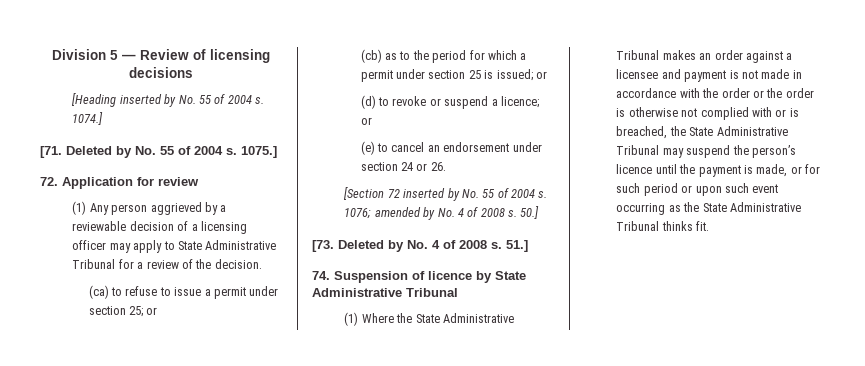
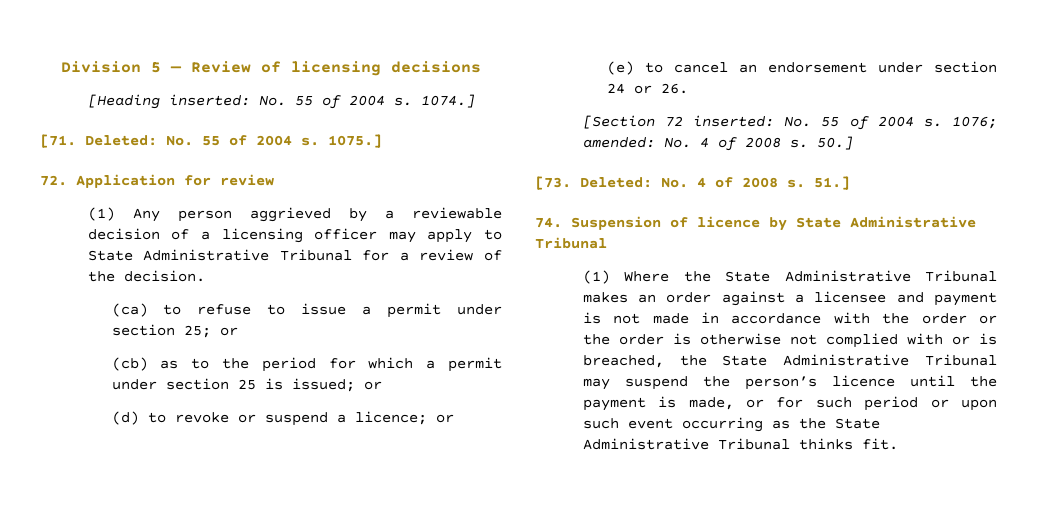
[119,94,177,107] inserted by -> [168,94,250,106] inserted:
[66,146,132,158] Deleted by -> [85,135,157,146] Deleted:
[403,188,460,201] inserted by -> [693,115,775,127] inserted:
[374,207,436,220] amended by -> [582,137,655,148] amended:
[338,240,404,252] Deleted by -> [580,177,652,188] Deleted:

